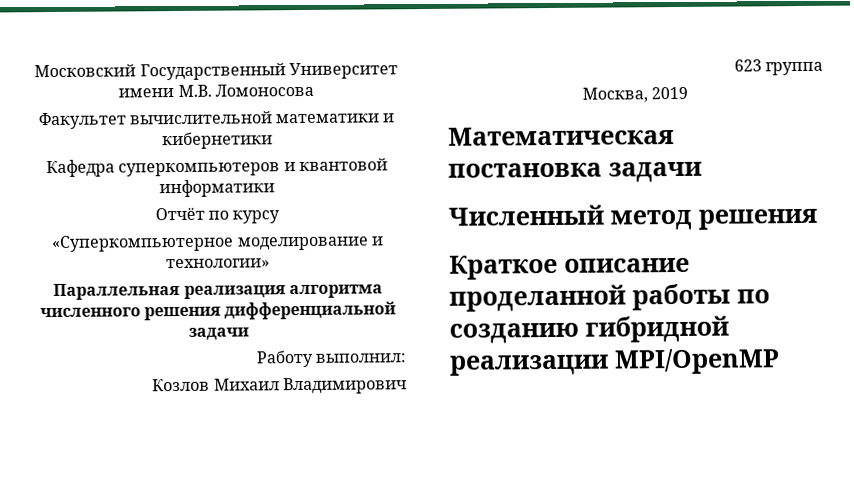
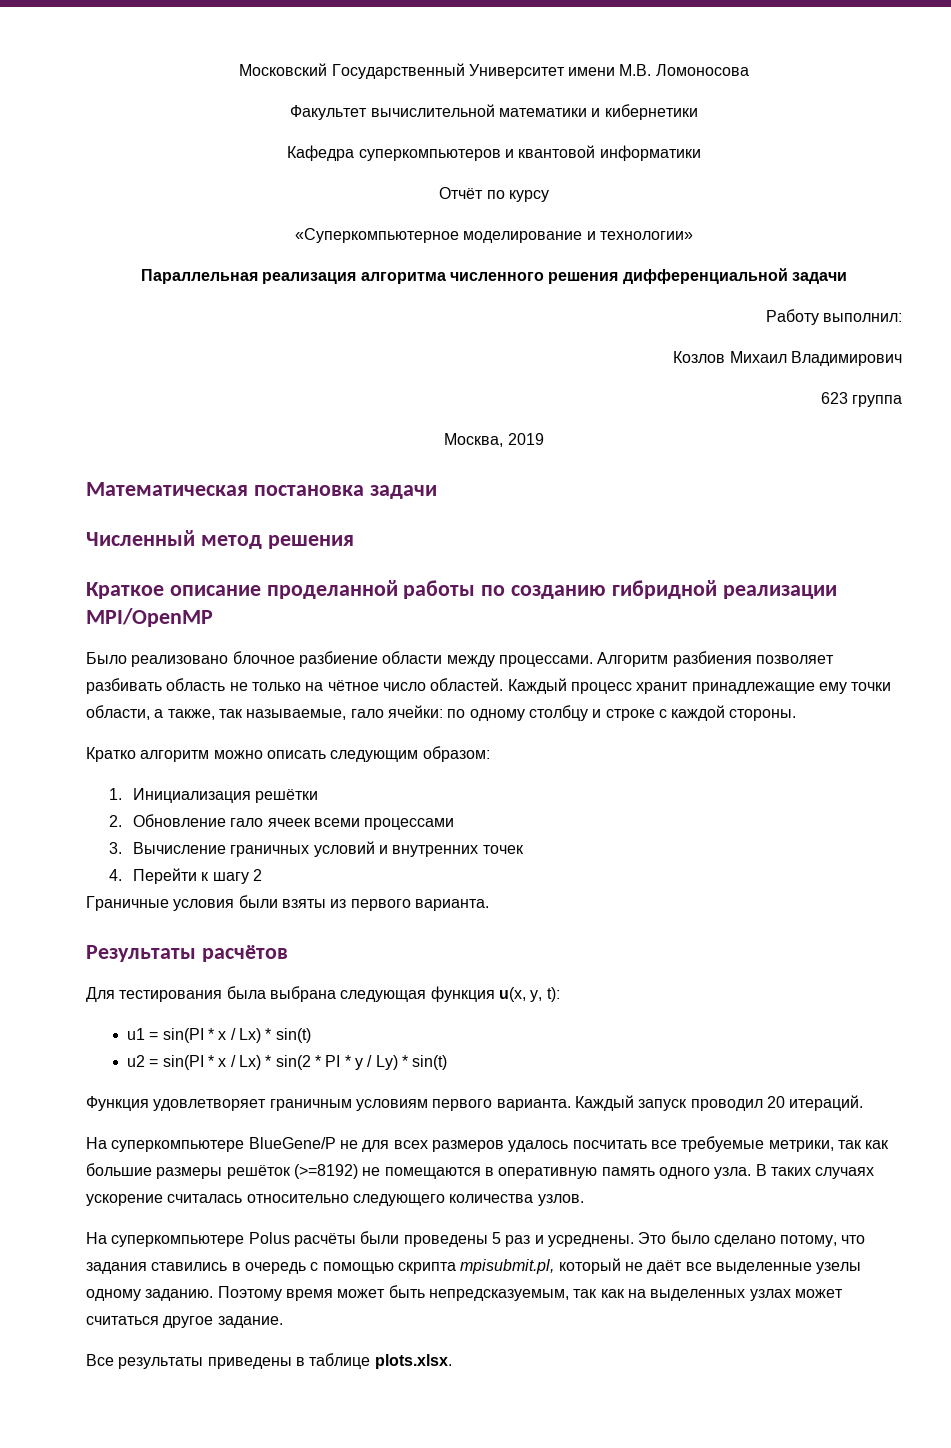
(780, 361) none -> [86,651,834,667] [86,678,892,694] [86,705,797,721] [86,746,490,762] [109,788,319,803] [109,814,455,830] [109,841,524,857] [109,868,262,884] [86,895,489,911] [86,945,288,962] [86,986,560,1002] [127,1028,311,1043] [127,1055,448,1070] [86,1095,864,1111] [86,1136,890,1152] [86,1163,875,1179] [86,1194,584,1206] [86,1231,866,1247] [86,1258,862,1274] [86,1285,843,1301] [86,1316,283,1328] [86,1353,452,1369] // Было реализовано блочное разбиение области между процессами. Алгоритм разбиения позволяет разбивать область не только на чётное число областей. Каждый процесс хранит принадлежащие ему точки области, а также, так называемые, гало ячейки: по одному столбцу и строке с каждой стороны. // Кратко алгоритм можно описать следующим образом: // 1. Инициализация решётки // 2. Обновление гало ячеек всеми процессами // 3. Вычисление граничных условий и внутренних точек // 4. Перейти к шагу 2 // Граничные условия были взяты из первого варианта. // Результаты расчётов // Для тестирования была выбрана следующая функция u(x, y, t): // u1 = sin(PI * x / Lx) * sin(t) // u2 = sin(PI * x / Lx) * sin(2 * PI * y / Ly) * sin(t) // Функция удовлетворяет граничным условиям первого варианта. Каждый запуск проводил 20 итераций. // На суперкомпьютере BlueGene/P не для всех размеров удалось посчитать все требуемые метрики, так как большие размеры решёток (>=8192) не помещаются в оперативную память одного узла. В таких случаях ускорение считалась относительно следующего количества узлов. // На суперкомпьютере Polus расчёты были проведены 5 раз и усреднены. Это было сделано потому, что задания ставились в очередь с помощью скрипта mpisubmit.pl, который не даёт все выделенные узелы одному заданию. Поэтому время может быть непредсказуемым, так как на выделенных узлах может считаться другое задание. // Все результаты приведены в таблице plots.xlsx.

